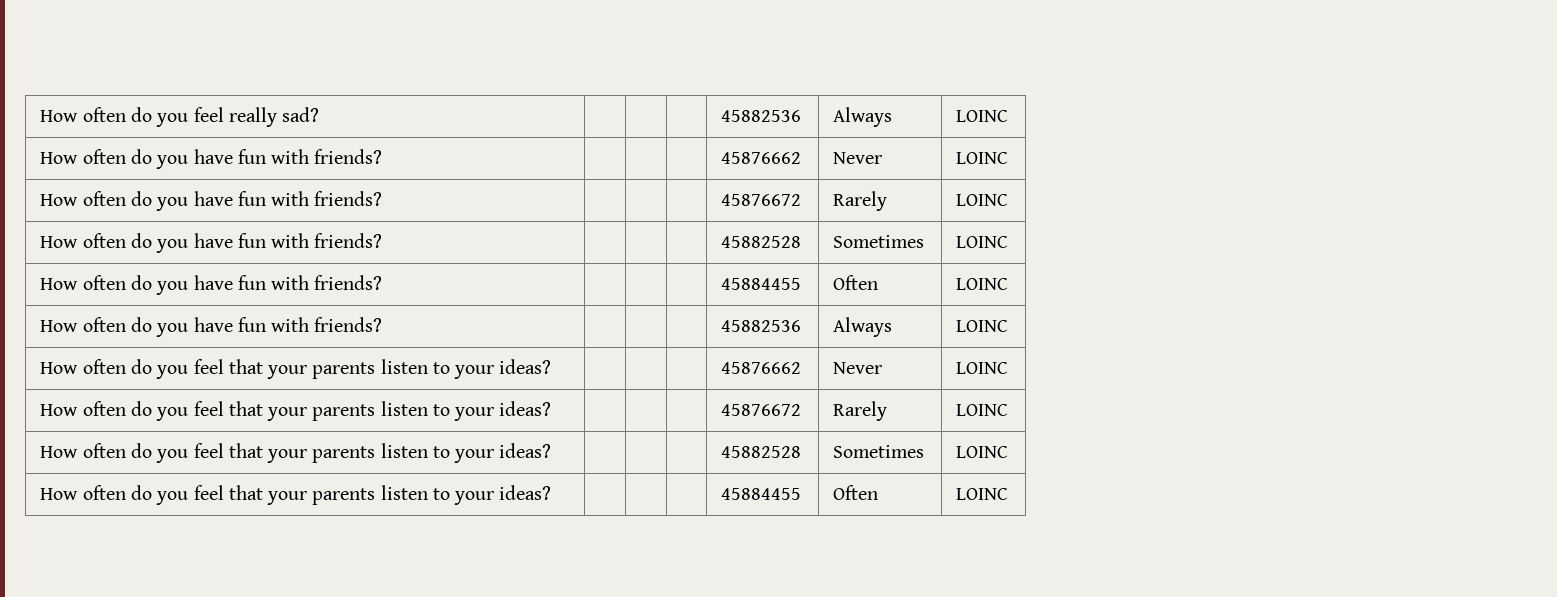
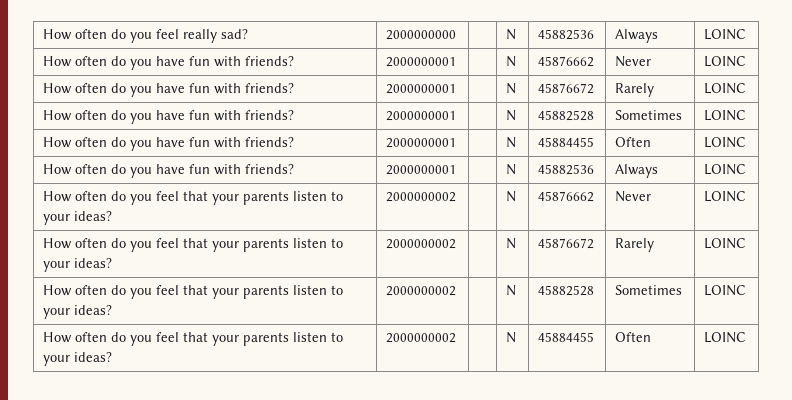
(320, 114) | | -> [386,30,457,40] [506,29,517,40] 2000000000 | | N
(383, 156) | | -> [386,57,457,67] [506,56,517,67] 2000000001 | | N
(383, 198) | | -> [386,84,457,94] [506,83,517,94] 2000000001 | | N
(383, 240) | | -> [386,111,457,121] [506,110,517,121] 2000000001 | | N
(383, 282) | | -> [386,138,457,148] [506,137,517,148] 2000000001 | | N
(383, 324) | | -> [386,165,457,175] [506,164,517,175] 2000000001 | | N
(552, 366) | | -> [386,192,457,202] [506,191,517,202] 2000000002 | | N
(552, 408) | | -> [386,239,457,249] [506,238,517,249] 2000000002 | | N
(552, 450) | | -> [386,286,457,296] [506,285,517,296] 2000000002 | | N
(552, 492) | | -> [386,333,457,343] [506,332,517,343] 2000000002 | | N

